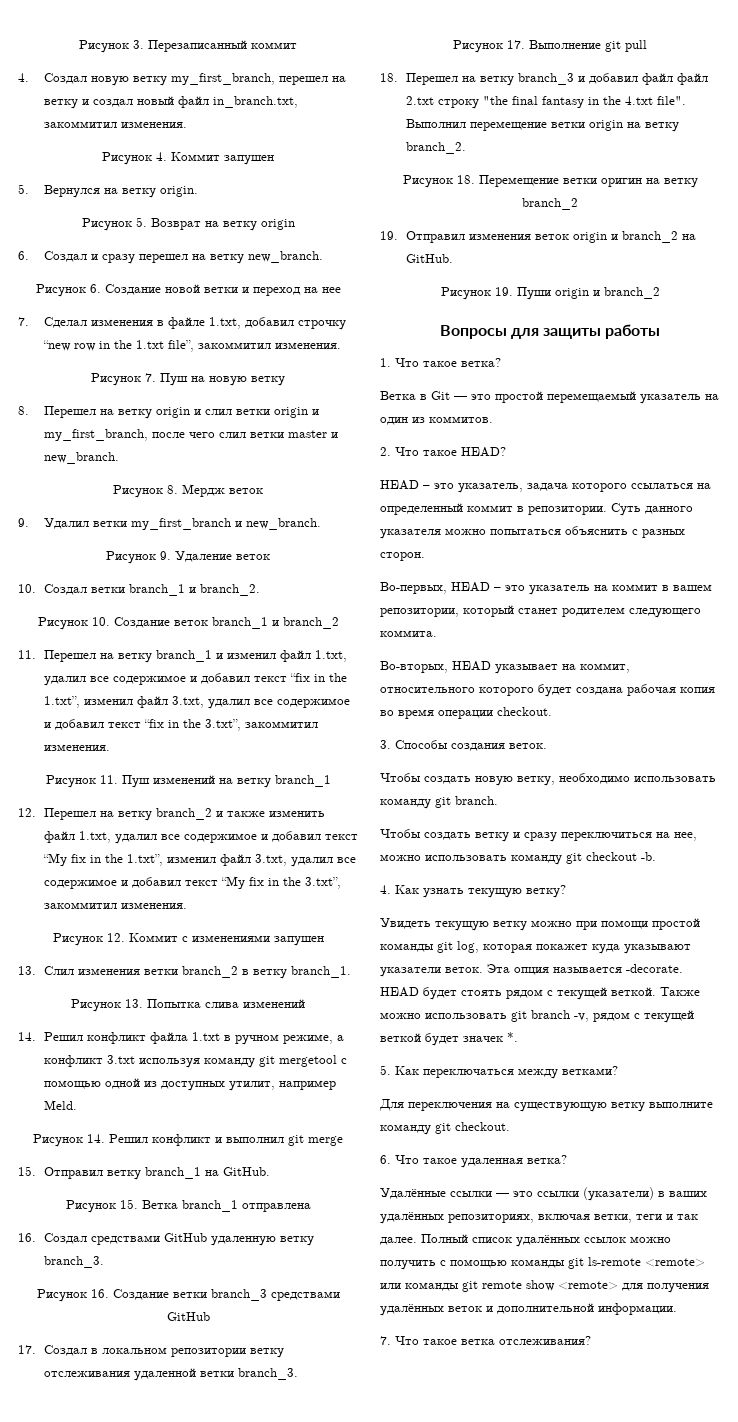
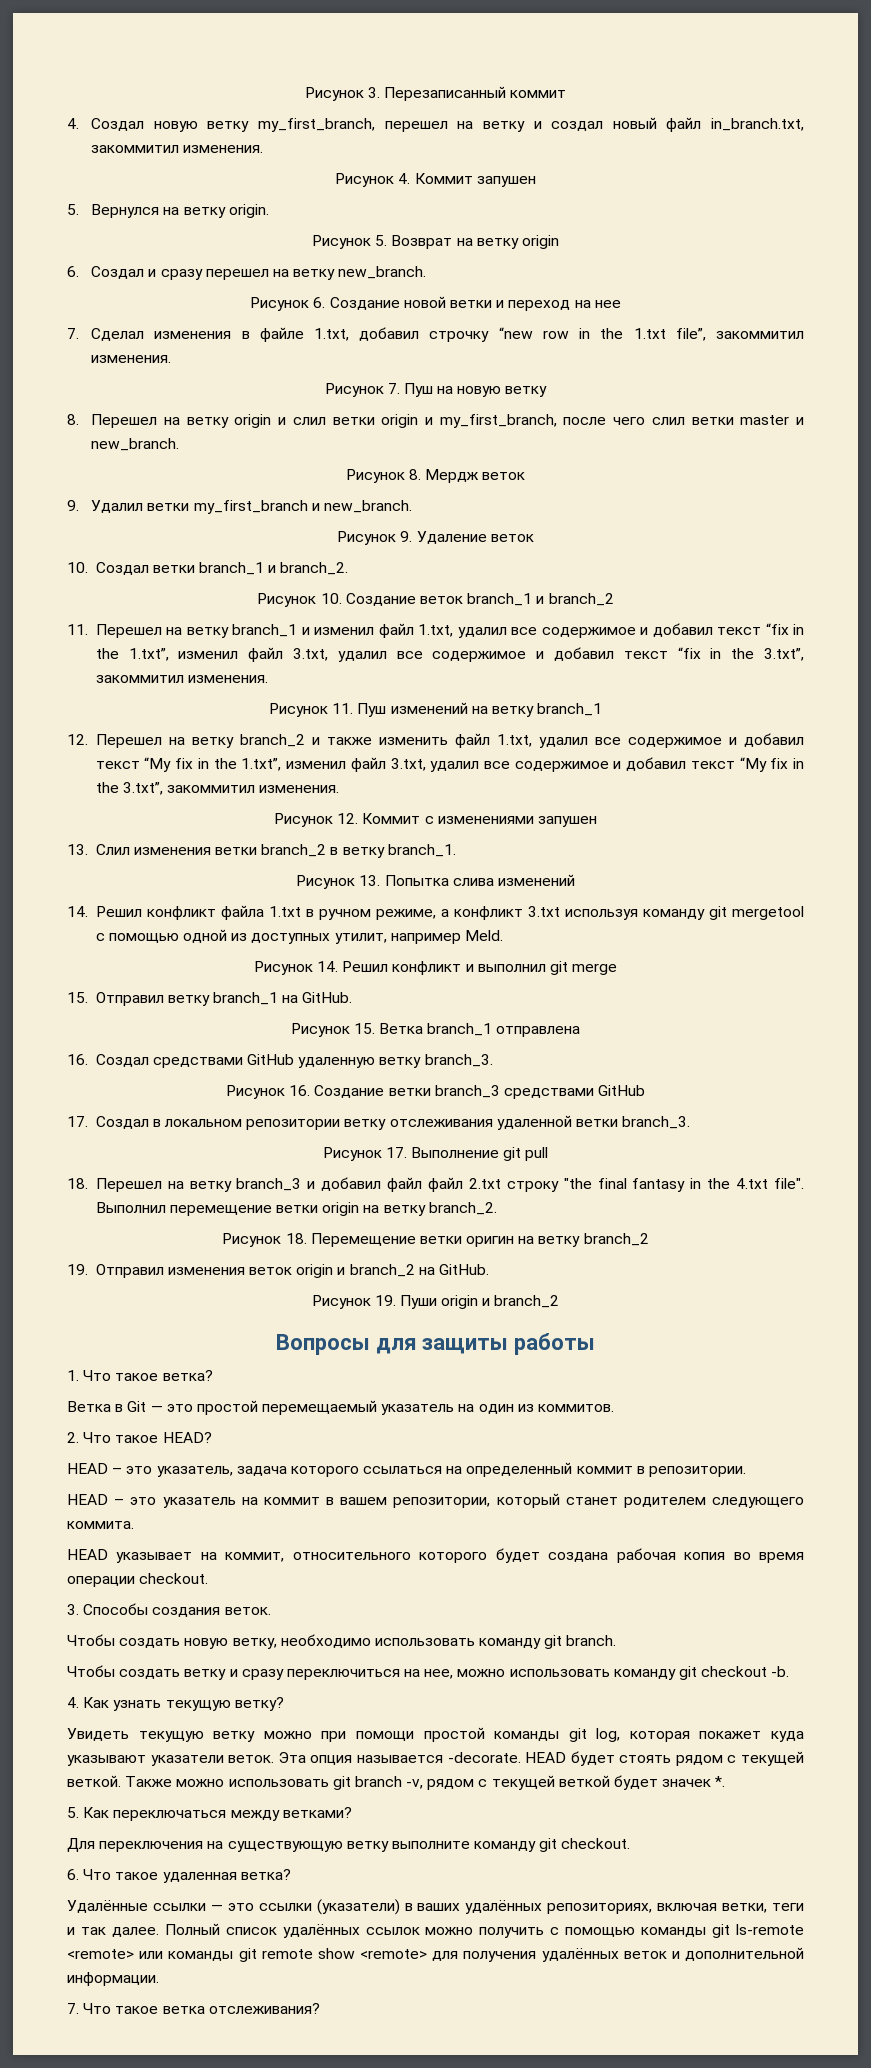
[611,503,693,516] [380,526,685,539] [380,552,425,561] [380,582,447,594] Суть данного указателя можно попытаться объяснить с разных сторон. // Во-первых, -> (747, 1471) //
[380,661,448,673] Во-вторых, -> (134, 1525) none

